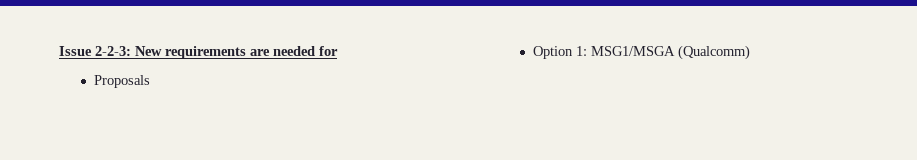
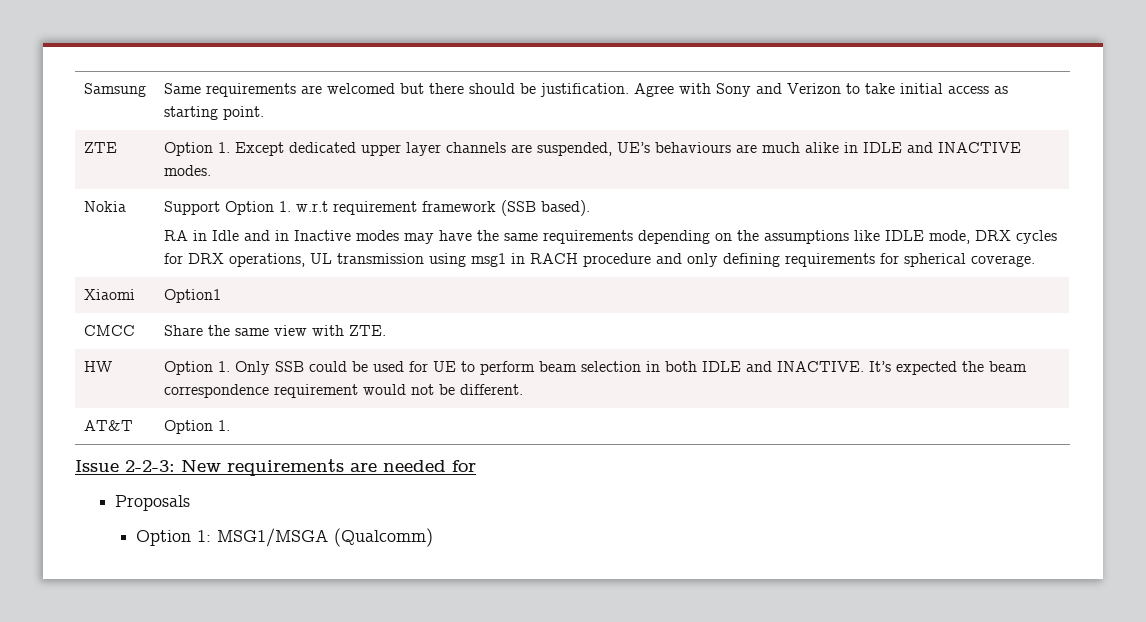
(59, 51) none -> [83,83,146,97] [163,83,1008,97] [163,106,264,120] [83,142,117,153] [163,142,1021,156] [163,165,211,176] [83,201,126,212] [163,200,590,216] [163,230,1057,244] [163,253,1035,267] [83,289,135,300] [163,289,221,303] [83,325,135,336] [163,325,386,336] [83,361,112,372] [163,361,1027,375] [163,384,523,398] [83,420,133,431] [163,420,230,434] Samsung | Same requirements are welcomed but there should be justification. Agree with Sony and Verizon to take initial access as starting point. // ZTE | Option 1. Except dedicated upper layer channels are suspended, UE’s behaviours are much alike in IDLE and INACTIVE modes. // Nokia | Support Option 1. w.r.t requirement framework (SSB based). // RA in Idle and in Inactive modes may have the same requirements depending on the assumptions like IDLE mode, DRX cycles for DRX operations, UL transmission using msg1 in RACH procedure and only defining requirements for spherical coverage. // Xiaomi | Option1 // CMCC | Share the same view with ZTE. // HW | Option 1. Only SSB could be used for UE to perform beam selection in both IDLE and INACTIVE. It’s expected the beam correspondence requirement would not be different. // AT&T | Option 1. //

